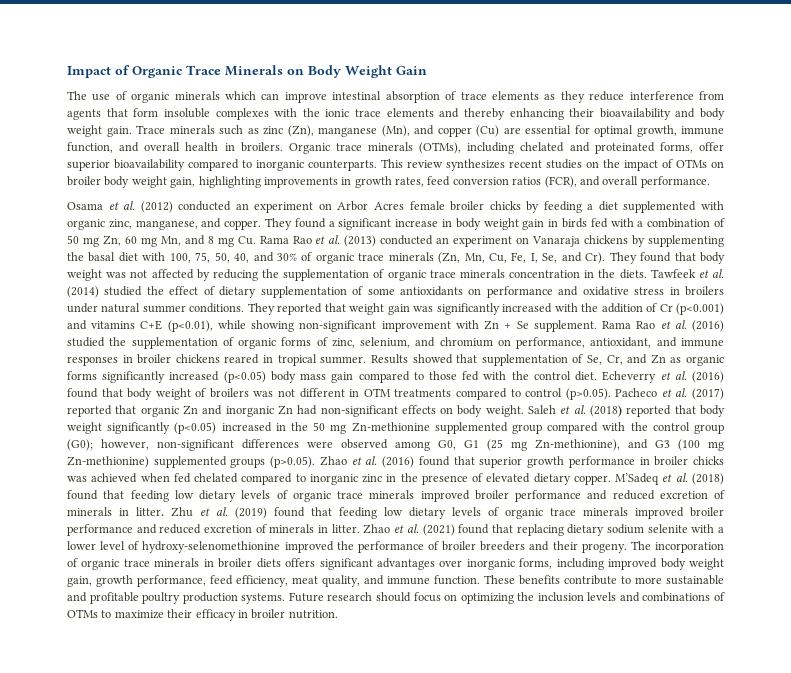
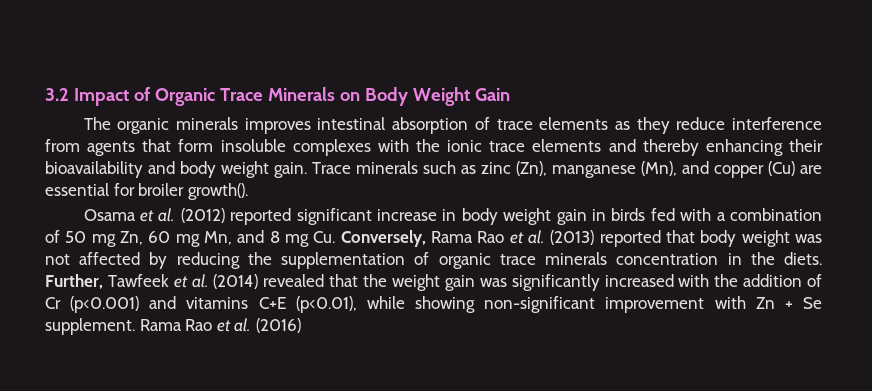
(67, 72) none -> [45,88,69,101] 3.2
[92,91,327,103] use of organic minerals which can improve -> [117,117,311,134] organic minerals improves
[594,125,724,137] [67,142,724,154] [67,159,724,171] [67,176,710,188] [67,201,724,213] [67,218,335,230] optimal growth, immune function, and overall health in broilers. Organic trace minerals (OTMs), including chelated and proteinated forms, offer superior bioavailability compared to inorganic counterparts. This review synthesizes recent studies on the impact of OTMs on broiler body weight gain, highlighting improvements in growth rates, feed conversion ratios (FCR), and overall performance. // Osama et al. (2012) conducted an experiment on Arbor Acres female broiler chicks by feeding a diet supplemented with organic zinc, manganese, and copper. They found a -> [138,183,248,200] [83,208,292,225] broiler growth(). // Osama et al. (2012) reported
(256, 240) none -> [340,230,426,247] Conversely,
[380,235,724,247] [67,252,672,264] conducted an experiment on Vanaraja chickens by supplementing the basal diet with 100, 75, 50, 40, and 30% of organic trace minerals (Zn, Mn, Cu, Fe, I, Se, and Cr). They found -> [599,230,661,247] reported
(647, 274) none -> [45,274,103,289] Further,
[104,286,724,298] [67,303,346,315] studied the effect of dietary supplementation of some antioxidants on performance and oxidative stress in broilers under natural summer conditions. They reported that -> [263,274,388,287] revealed that the
[67,337,724,349] [67,354,724,366] [67,371,724,383] [67,388,724,400] [67,405,725,417] [67,422,724,434] [67,439,724,451] [67,456,725,468] [67,473,724,485] [67,490,725,502] [67,507,724,519] [67,524,724,536] [67,541,725,553] [67,558,724,570] [67,575,724,587] [67,592,725,604] [67,609,338,621] studied the supplementation of organic forms of zinc, selenium, and chromium on performance, antioxidant, and immune responses in broiler chickens reared in tropical summer. Results showed that supplementation of Se, Cr, and Zn as organic forms significantly increased (p<0.05) body mass gain compared to those fed with the control diet. Echeverry et al. (2016) found that body weight of broilers was not different in OTM treatments compared to control (p>0.05). Pacheco et al. (2017) reported that organic Zn and inorganic Zn had non-significant effects on body weight. Saleh et al. (2018) reported that body weight significantly (p<0.05) increased in the 50 mg Zn-methionine supplemented group compared with the control group (G0); however, non-significant differences were observed among G0, G1 (25 mg Zn-methionine), and G3 (100 mg Zn-methionine) supplemented groups (p>0.05). Zhao et al. (2016) found that superior growth performance in broiler chicks was achieved when fed chelated compared to inorganic zinc in the presence of elevated dietary copper. M’Sadeq et al. (2018) found that feeding low dietary levels of organic trace minerals improved broiler performance and reduced excretion of minerals in litter. Zhu et al. (2019) found that feeding low dietary levels of organic trace minerals improved broiler performance and reduced excretion of minerals in litter. Zhao et al. (2021) found that replacing dietary sodium selenite with a lower level of hydroxy-selenomethionine improved the performance of broiler breeders and their progeny. The incorporation of organic trace minerals in broiler diets offers significant advantages over inorganic forms, including improved body weight gain, growth performance, feed efficiency, meat quality, and immune function. These benefits contribute to more sustainable and profitable poultry production systems. Future research should focus on optimizing the inclusion levels and combinations of OTMs to maximize their efficacy in broiler nutrition. -> (301, 325) none

